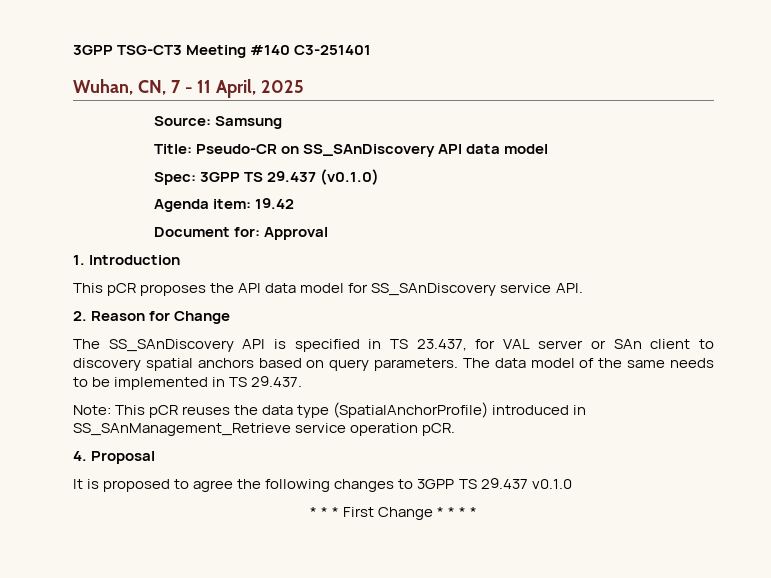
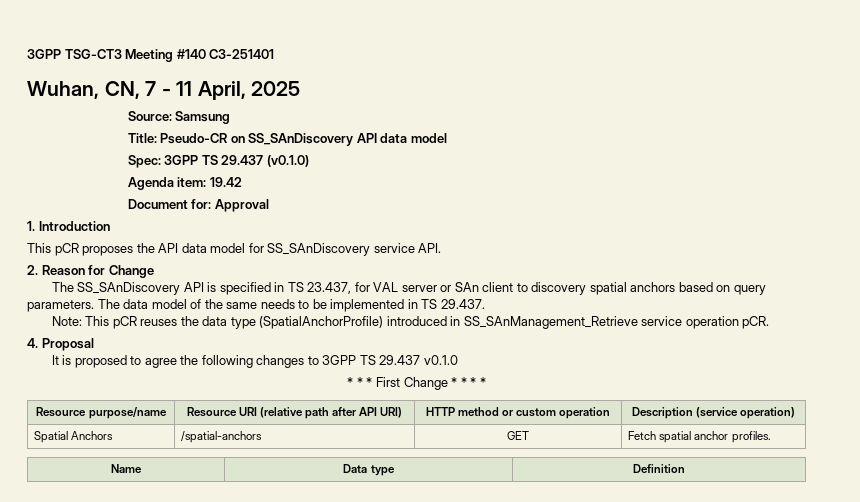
(478, 512) none -> [36,407,167,419] [186,407,403,419] [425,407,611,419] [631,407,796,419] [34,431,114,443] [181,431,263,443] [507,431,529,440] [628,431,771,443] [111,464,142,473] [343,464,395,476] [633,464,685,473] // Resource purpose/name | Resource URI (relative path after API URI) | HTTP method or custom operation | Description (service operation) // Spatial Anchors | /spatial-anchors | GET | Fetch spatial anchor profiles. // Name | Data type | Definition

